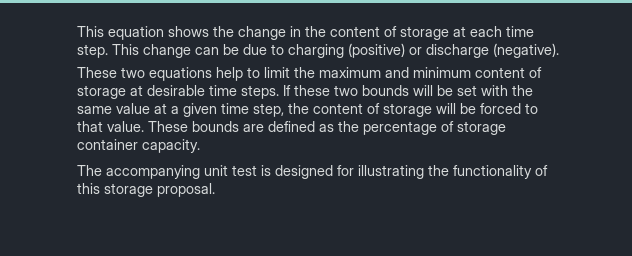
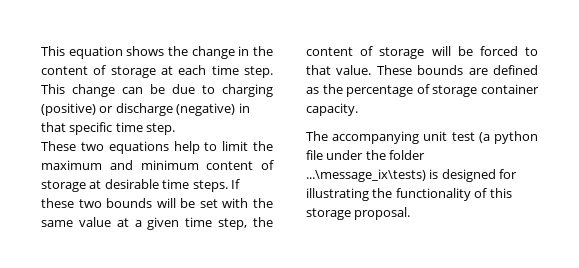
[493,43,559,58] (negative). -> [176,103,250,116] [41,122,176,135] (negative) in that specific time step.
(257, 170) none -> [478,131,538,144] [306,150,426,160] [306,169,426,182] (a python file under the folder ...\message_ix\tests)

